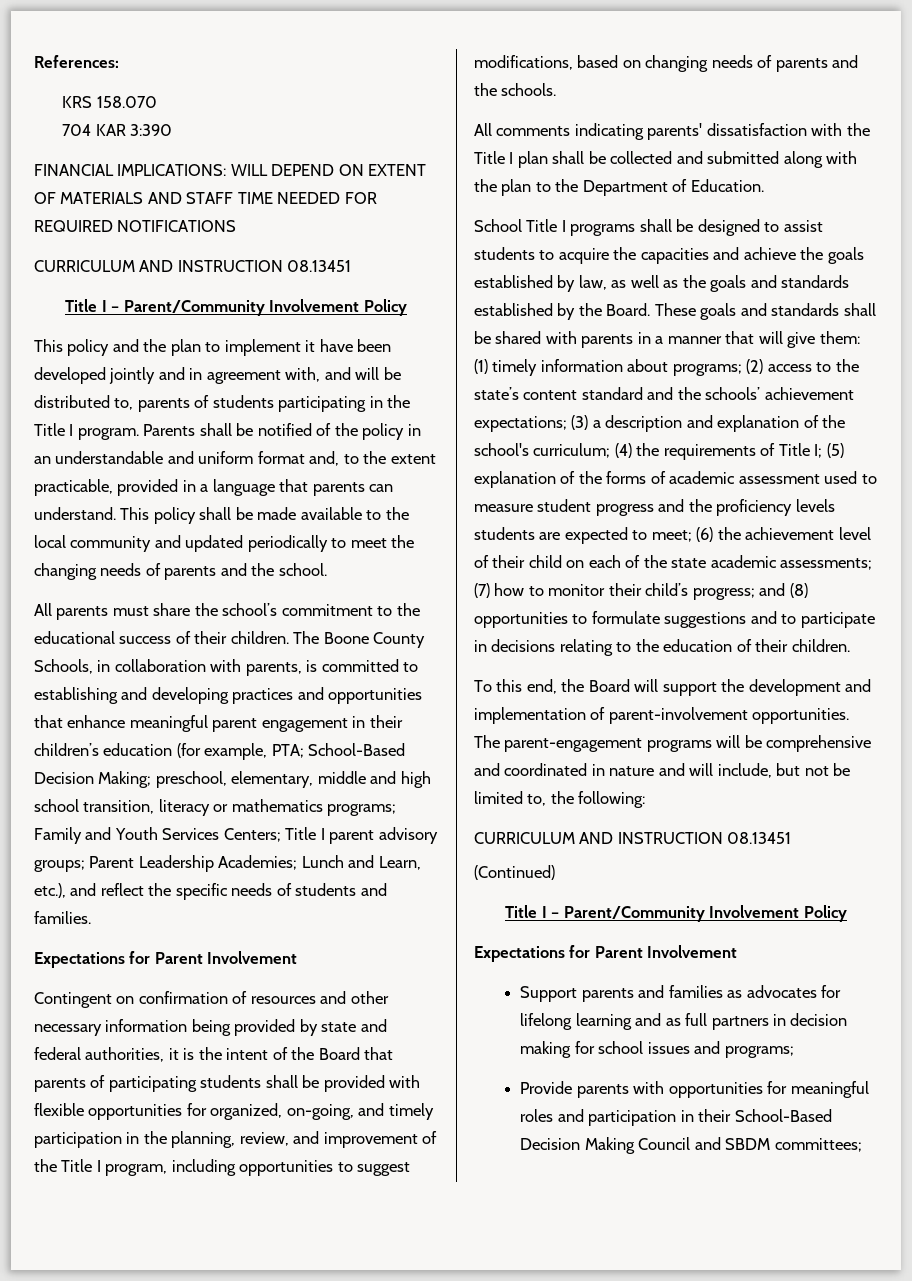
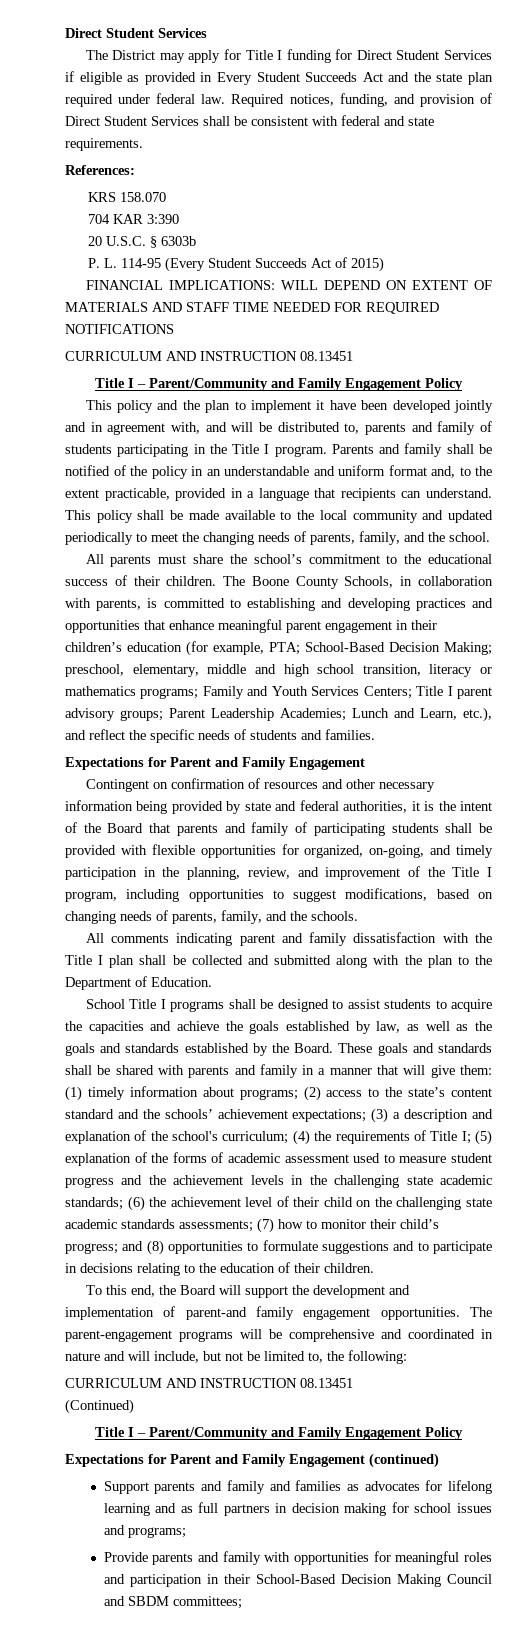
(34, 61) none -> [65,28,207,38] [85,49,492,63] [65,71,493,85] [65,93,492,107] [65,115,434,126] [65,138,143,151] Direct Student Services // The District may apply for Title I funding for Direct Student Services if eligible as provided in Every Student Succeeds Act and the state plan required under federal law. Required notices, funding, and provision of Direct Student Services shall be consistent with federal and state requirements. //
(173, 130) none -> [87,236,196,248] [87,257,384,272] // 20 U.S.C. § 6303b // P. L. 114-95 (Every Student Succeeds Act of 2015)
[269,299,360,312] Involvement -> [271,378,421,391] and Family Engagement
(190, 405) none -> [411,421,476,435] and family
(196, 430) none -> [379,443,443,457] and family
[312,482,365,496] parents -> [340,488,396,501] recipients
[164,566,217,580] parents -> [310,531,400,545] parents, family,
[207,951,298,964] Involvement -> [215,757,365,770] and Family Engagement
(86, 1085) none -> [224,822,290,836] and family
[775,58,828,72] parents -> [172,910,262,924] parents, family,
[647,123,703,140] parents' -> [239,932,348,946] parent and family
(634, 341) none -> [234,1064,298,1078] and family
[716,499,835,516] [474,527,692,544] proficiency levels students are expected to meet; -> [173,1175,493,1188] [65,1197,123,1210] achievement levels in the challenging state academic standards;
[588,555,777,568] each of the state academic -> [374,1197,492,1210] [65,1219,175,1229] the challenging state academic standards
[608,707,748,724] parent-involvement -> [185,1306,371,1320] parent-and family engagement
[709,905,800,918] Involvement -> [271,1427,421,1440] and Family Engagement
[647,945,738,958] Involvement -> [215,1453,439,1468] and Family Engagement (continued)
(665, 991) none -> [226,1480,291,1494] family and
(629, 1091) none -> [198,1551,261,1565] and family

